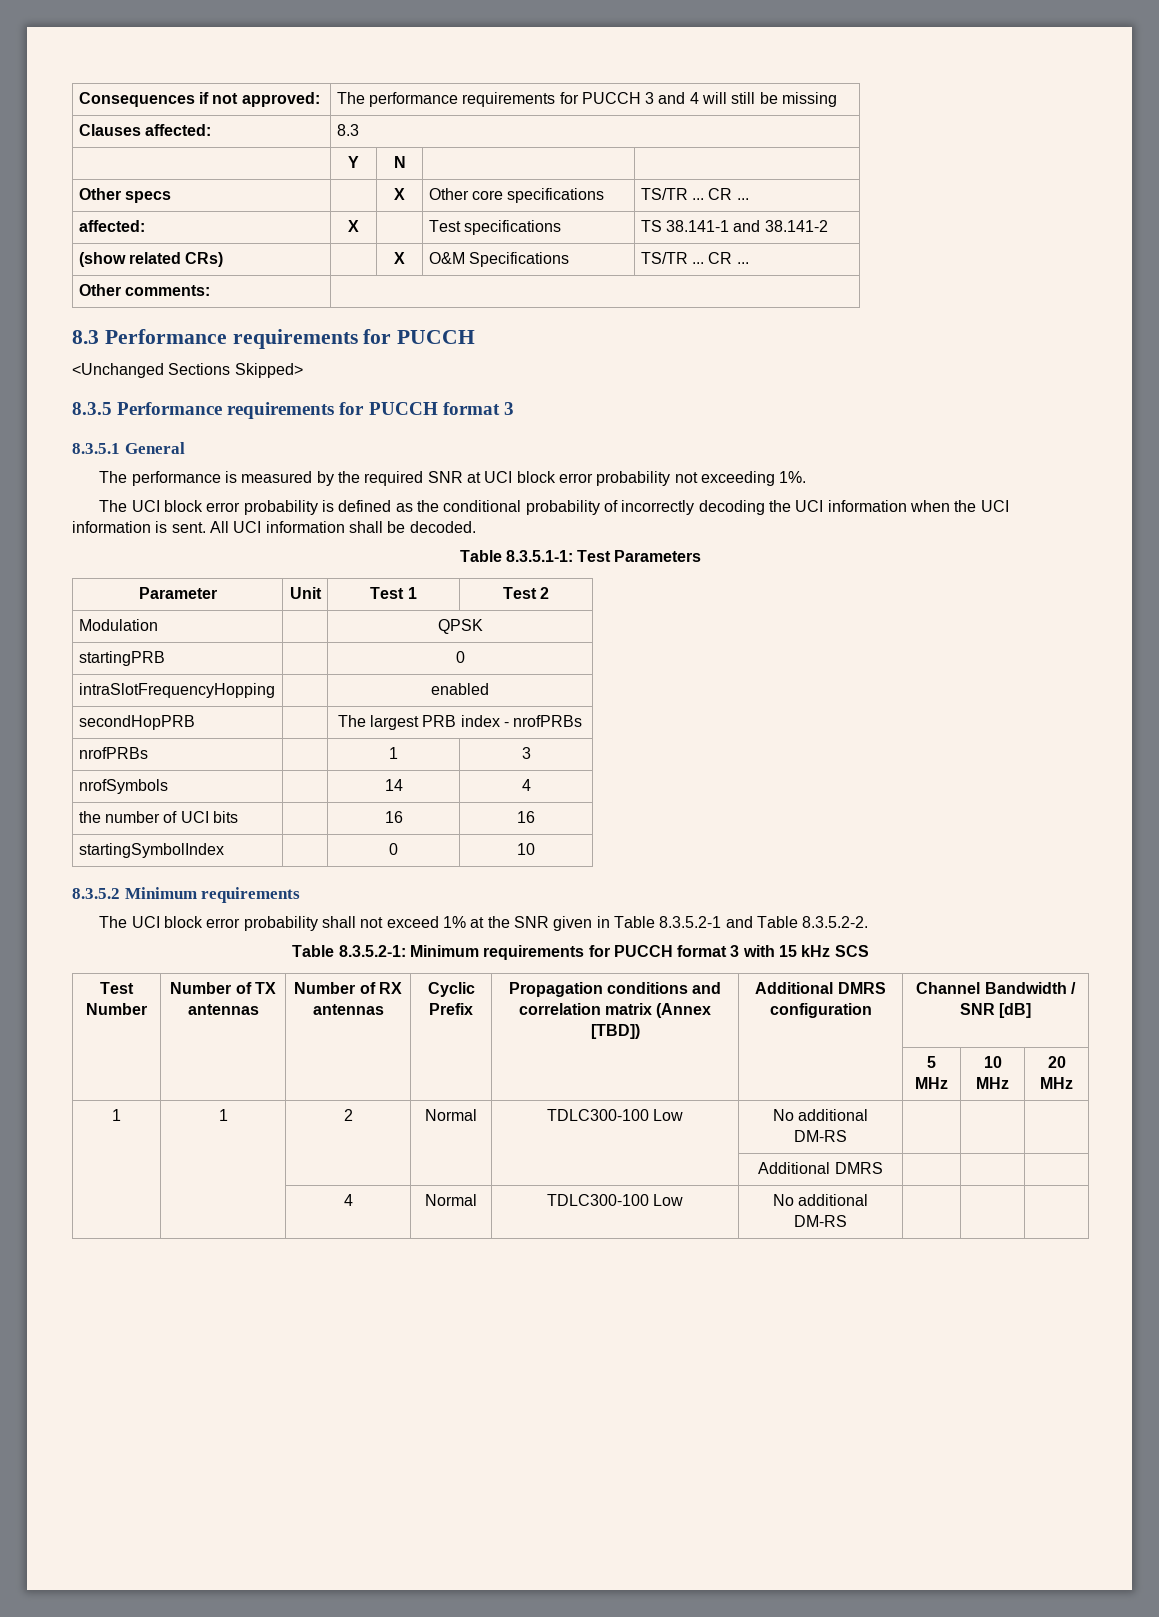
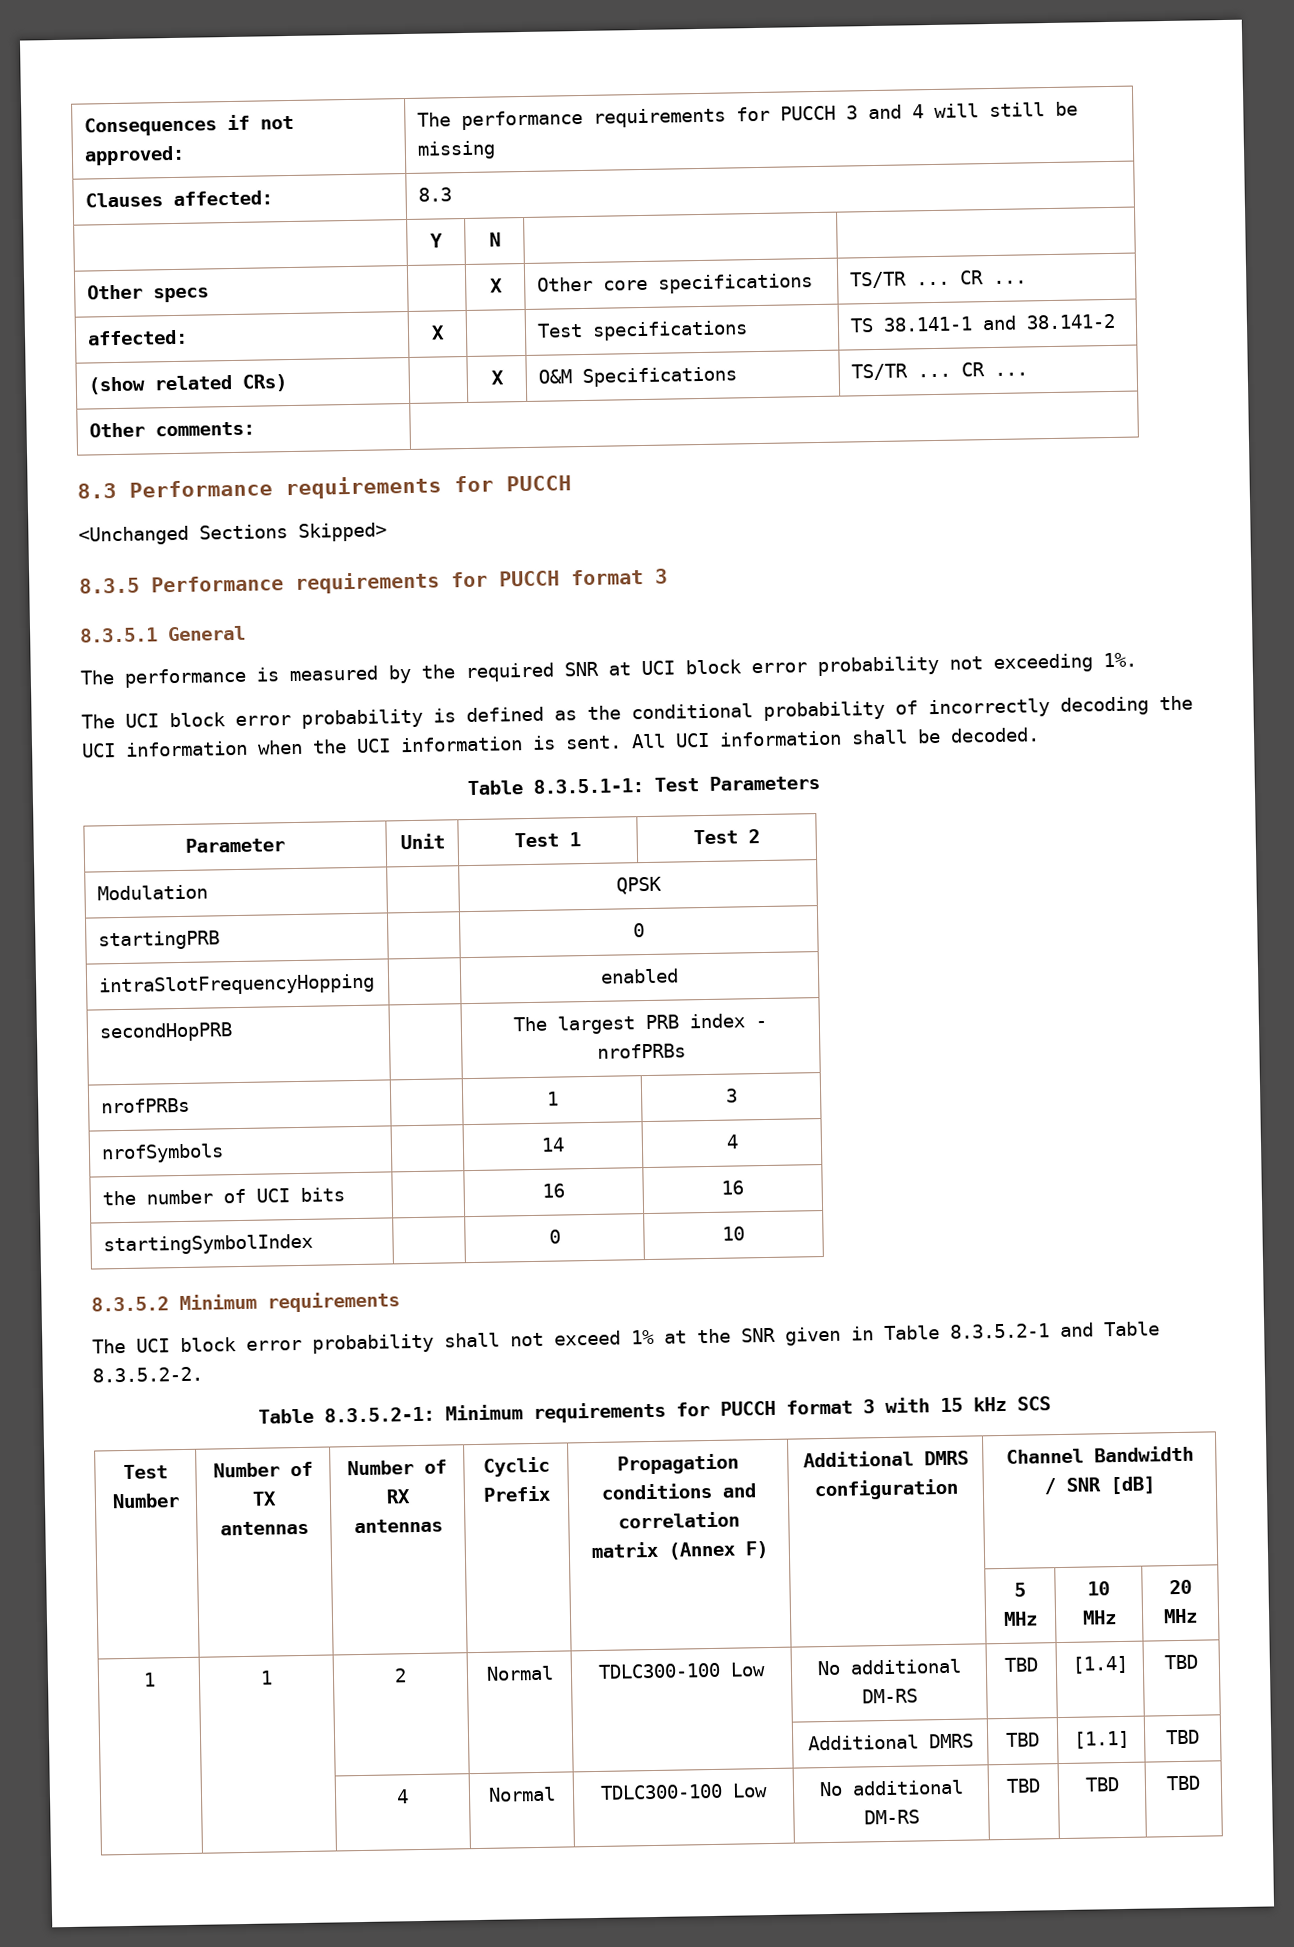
[590,1024,640,1039] [TBD]) -> [744,1541,769,1559] F)
(847, 1136) | | -> [1004,1657,1038,1672] [1071,1655,1129,1674] [1164,1654,1198,1670] TBD | [1.4] | TBD
(883, 1168) | | -> [1006,1732,1040,1747] [1073,1730,1130,1749] [1166,1729,1200,1745] TBD | [1.1] | TBD
(847, 1221) | | -> [1006,1778,1041,1793] [1084,1777,1120,1792] [1166,1775,1201,1791] TBD | TBD | TBD

